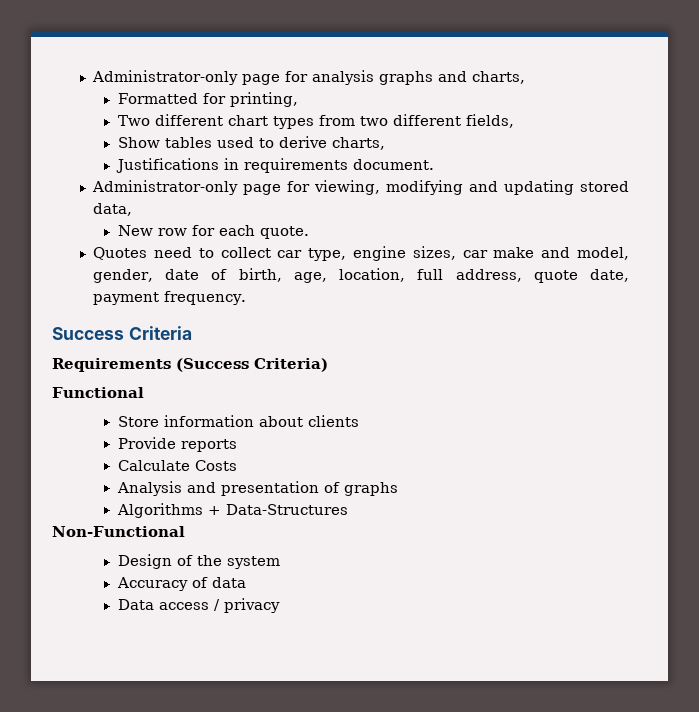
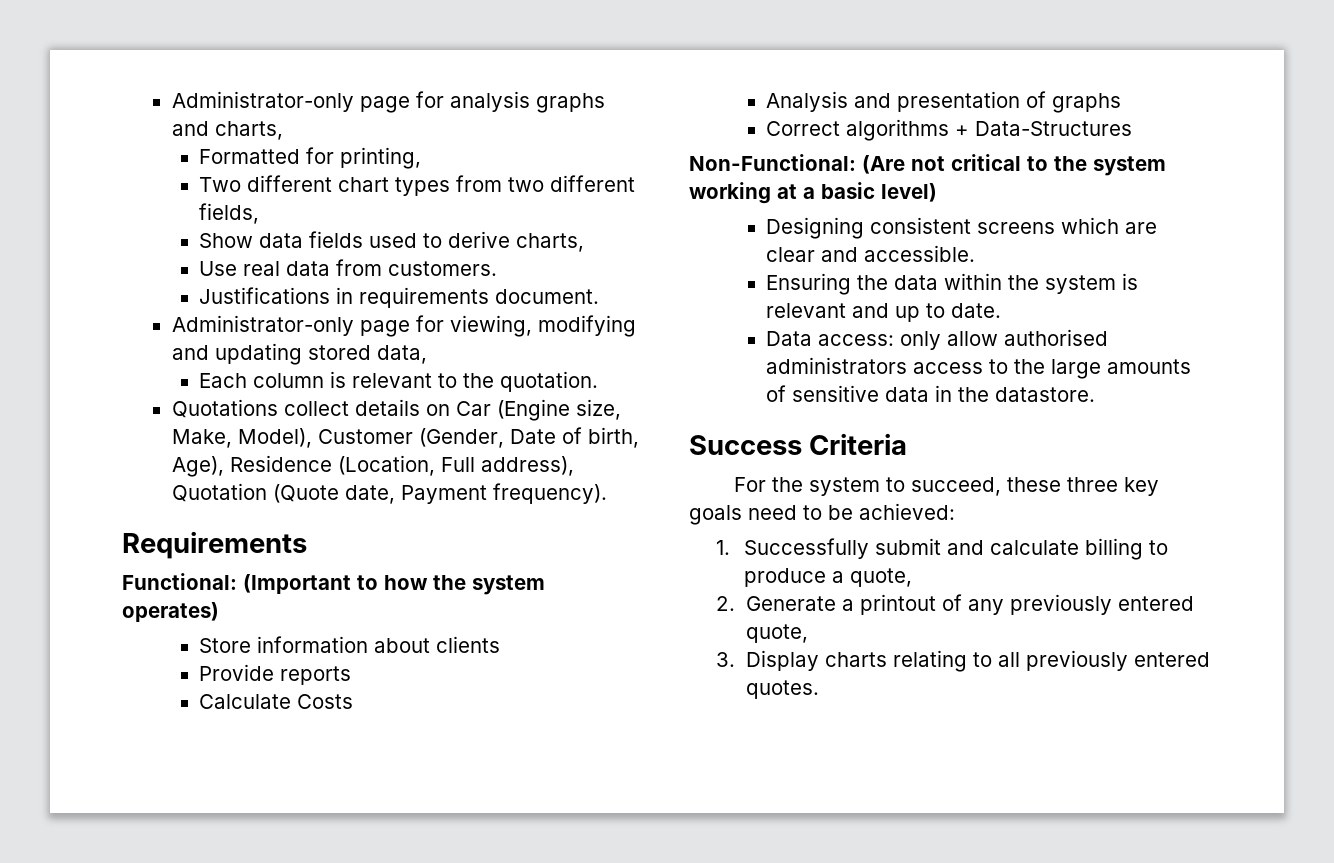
[164,137,212,148] tables -> [259,231,364,248] data fields
(385, 143) none -> [199,259,498,276] // Use real data from customers.
[117,225,309,239] [93,246,629,261] [93,268,629,283] [93,291,247,305] [52,326,192,340] [52,358,328,372] [52,387,144,398] New row for each quote. // Quotes need to collect car type, engine sizes, car make and model, gender, date of birth, age, location, full address, quote date, payment frequency. // Success Criteria // Requirements (Success Criteria) // Functional -> [199,371,599,392] [171,399,621,421] [171,427,639,448] [171,455,574,477] [171,483,607,504] [122,531,307,559] [122,573,545,595] [122,602,219,622] Each column is relevant to the quotation. // Quotations collect details on Car (Engine size, Make, Model), Customer (Gender, Date of birth, Age), Residence (Location, Full address), Quotation (Quote date, Payment frequency). // Requirements // Functional: (Important to how the system operates)
[116,503,203,518] Algorithms -> [766,119,950,141] Correct algorithms
[52,526,185,537] [117,554,280,569] [116,577,246,591] [117,598,280,613] Non-Functional // Design of the system // Accuracy of data // Data access / privacy -> [689,154,1166,176] [689,182,937,204] [766,217,1158,239] [766,245,976,262] [766,273,1139,295] [766,303,1002,322] [766,329,1109,350] [766,357,1192,379] [766,385,1096,402] [689,433,908,455] [734,477,1160,496] [689,503,955,525] [716,538,1168,560] [743,568,912,587] [716,594,1194,615] [745,624,808,643] [716,650,1210,672] [745,680,819,699] Non-Functional: (Are not critical to the system working at a basic level) // Designing consistent screens which are clear and accessible. // Ensuring the data within the system is relevant and up to date. // Data access: only allow authorised administrators access to the large amounts of sensitive data in the datastore. // Success Criteria // For the system to succeed, these three key goals need to be achieved: // 1. Successfully submit and calculate billing to produce a quote, // 2. Generate a printout of any previously entered quote, // 3. Display charts relating to all previously entered quotes.

